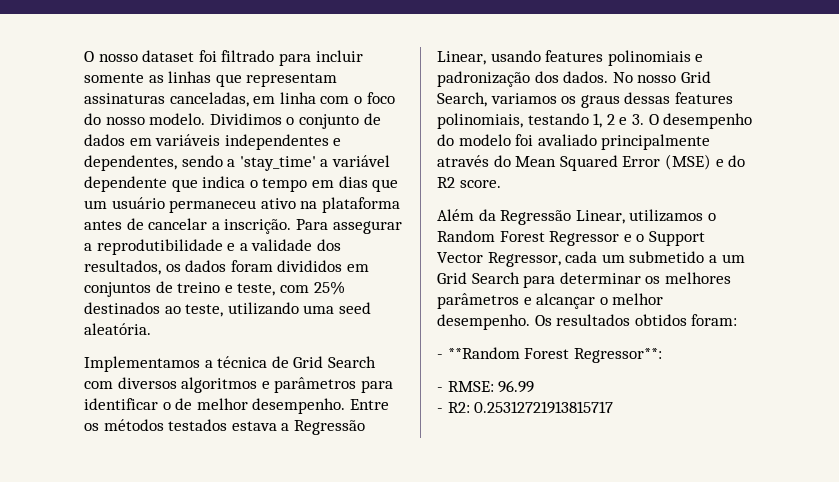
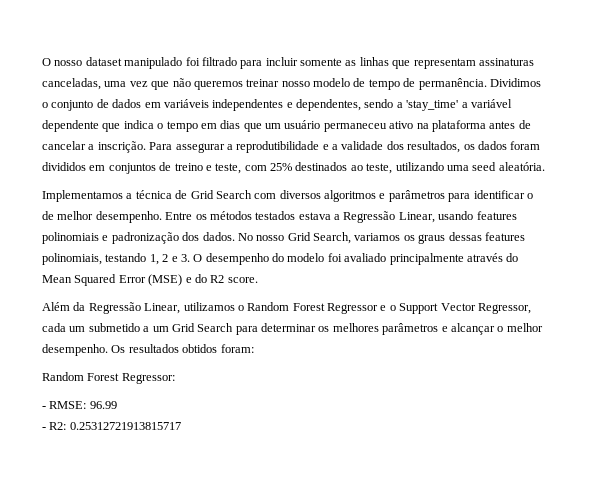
(195, 56) none -> [124,57,183,69] manipulado
[253,92,395,104] [84,113,206,125] em linha com o foco do nosso modelo. -> [104,78,487,90] uma vez que não queremos treinar nosso modelo de tempo de permanência.
[437,347,662,363] - **Random Forest Regressor**: -> [42,372,175,384] Random Forest Regressor:

